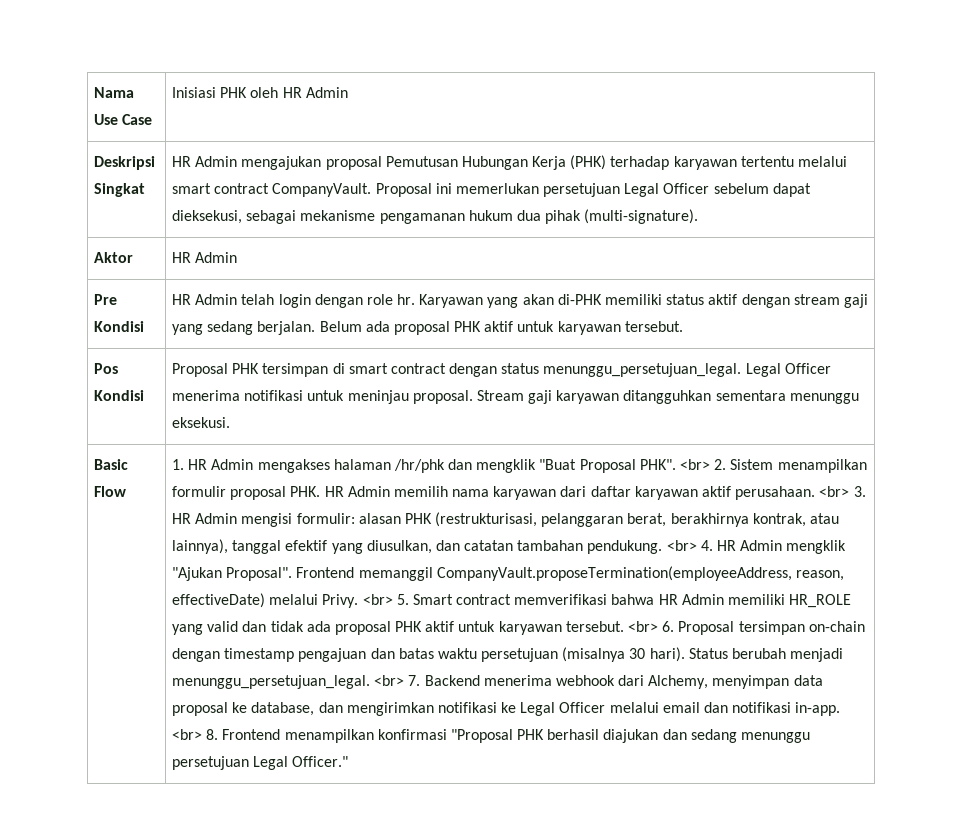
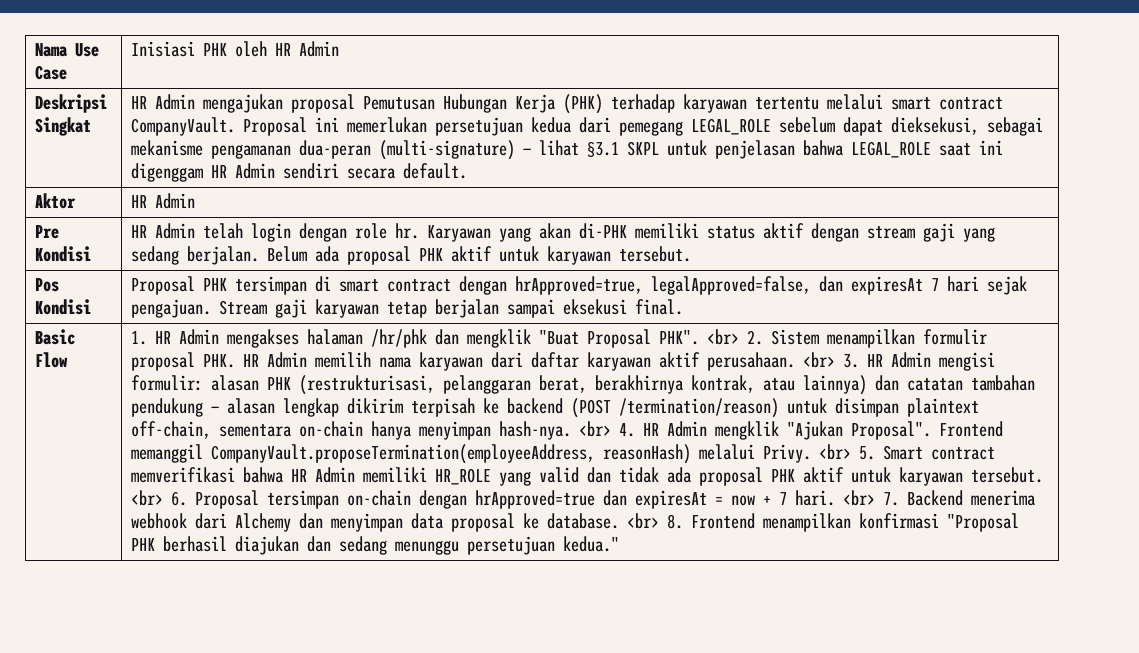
[624,183,710,197] Legal Officer -> [531,117,772,136] kedua dari pemegang LEGAL_ROLE
[468,209,699,224] hukum dua pihak (multi-signature). -> [299,140,1004,160] [131,163,468,182] dua-peran (multi-signature) — lihat §3.1 SKPL untuk penjelasan bahwa LEGAL_ROLE saat ini digenggam HR Admin sendiri secara default.
[501,363,831,377] [171,390,859,404] [171,417,230,428] status menunggu_persetujuan_legal. Legal Officer menerima notifikasi untuk meninjau proposal. Stream gaji karyawan ditangguhkan sementara menunggu eksekusi. -> [515,276,1028,295] [131,299,684,318] hrApproved=true, legalApproved=false, dan expiresAt 7 hari sejak pengajuan. Stream gaji karyawan tetap berjalan sampai eksekusi final.
[171,539,663,554] lainnya), tanggal efektif yang diusulkan, dan catatan tambahan pendukung. -> [803,375,1036,395] [131,398,980,418] [131,421,572,440] lainnya) dan catatan tambahan pendukung — alasan lengkap dikirim terpisah ke backend (POST /termination/reason) untuk disimpan plaintext off-chain, sementara on-chain hanya menyimpan hash-nya.
[795,570,844,581] [171,593,265,608] reason, effectiveDate) -> [603,444,692,464] reasonHash)
[224,647,844,662] [171,675,370,689] timestamp pengajuan dan batas waktu persetujuan (misalnya 30 hari). Status berubah menjadi menunggu_persetujuan_legal. -> [475,490,836,509] hrApproved=true dan expiresAt = now + 7 hari.
[648,675,709,689] Alchemy, -> [235,513,324,532] Alchemy dan
[251,702,841,716] database, dan mengirimkan notifikasi ke Legal Officer melalui email dan notifikasi in-app. -> [547,513,620,529] database.
[253,756,349,770] Legal Officer." -> [563,536,620,552] kedua."

